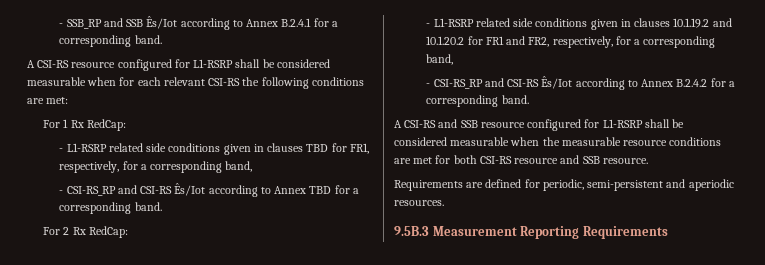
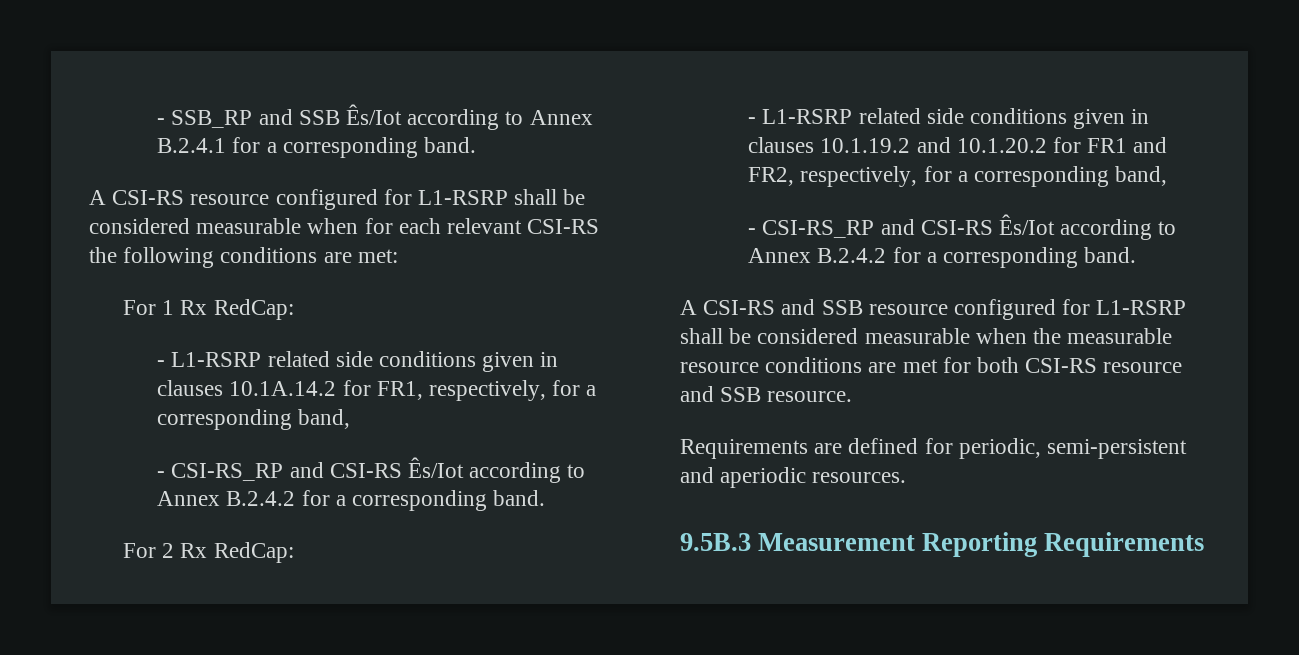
[306,144,329,152] TBD -> [229,381,337,396] 10.1A.14.2
[309,186,332,194] TBD -> [226,491,296,506] B.2.4.2

